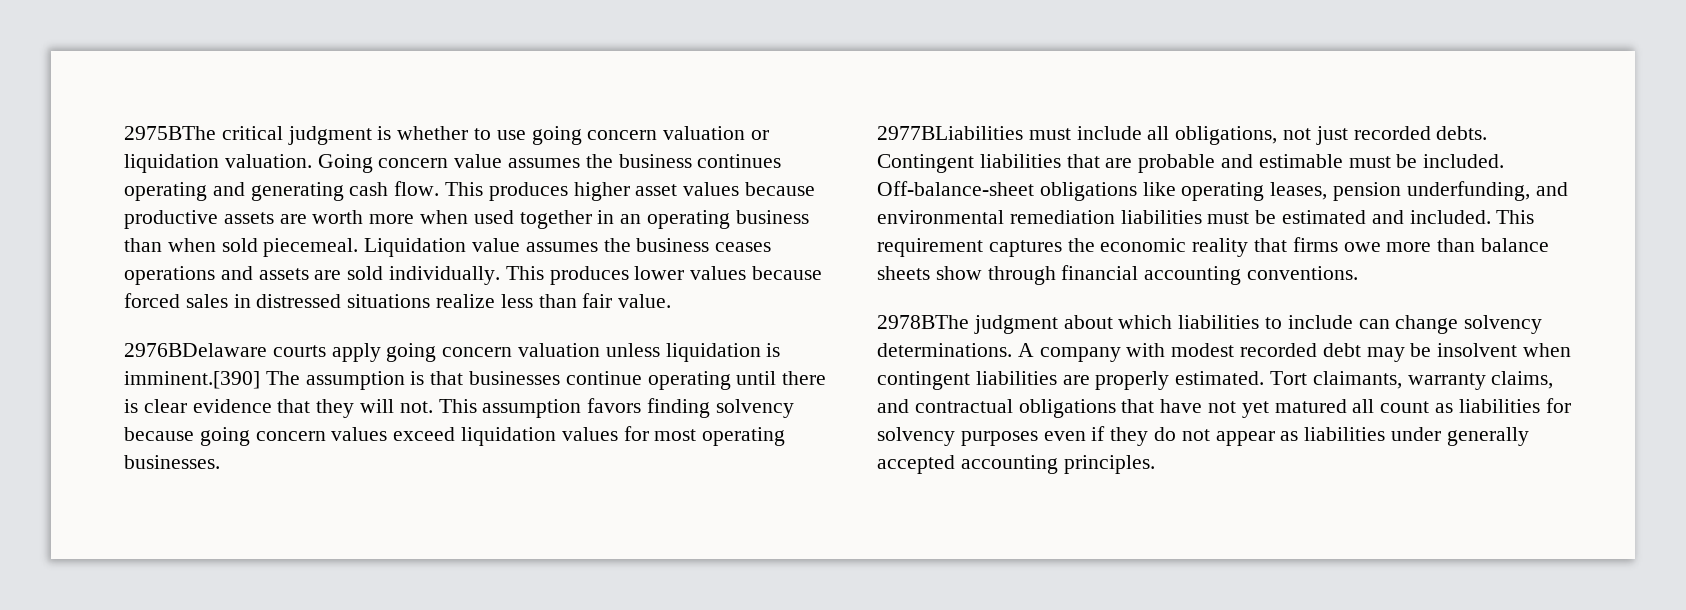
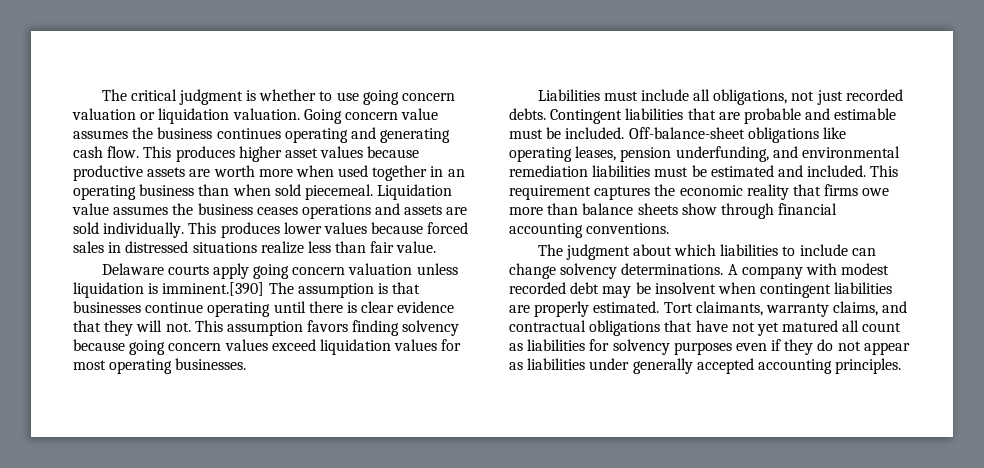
[124,126,216,140] 2975BThe -> [101,89,127,101] The
[124,343,267,357] 2976BDelaware -> [101,263,164,275] Delaware
[877,126,1023,140] 2977BLiabilities -> [537,89,600,101] Liabilities
[877,315,969,329] 2978BThe -> [537,244,563,256] The

